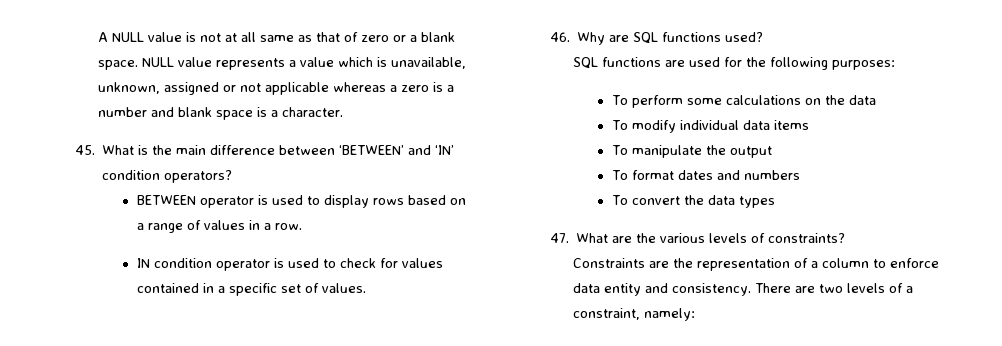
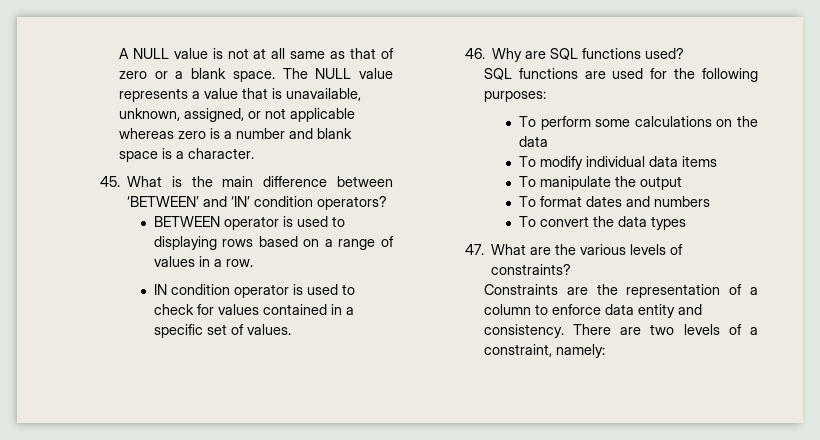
(138, 65) none -> [282,68,308,79] The
[337,57,373,67] which -> [241,88,268,99] that
[163,82,219,95] assigned -> [183,108,244,122] assigned,
[389,85,397,92] a -> (174, 133) none
[323,195,369,208] display -> [153,236,217,250] displaying

